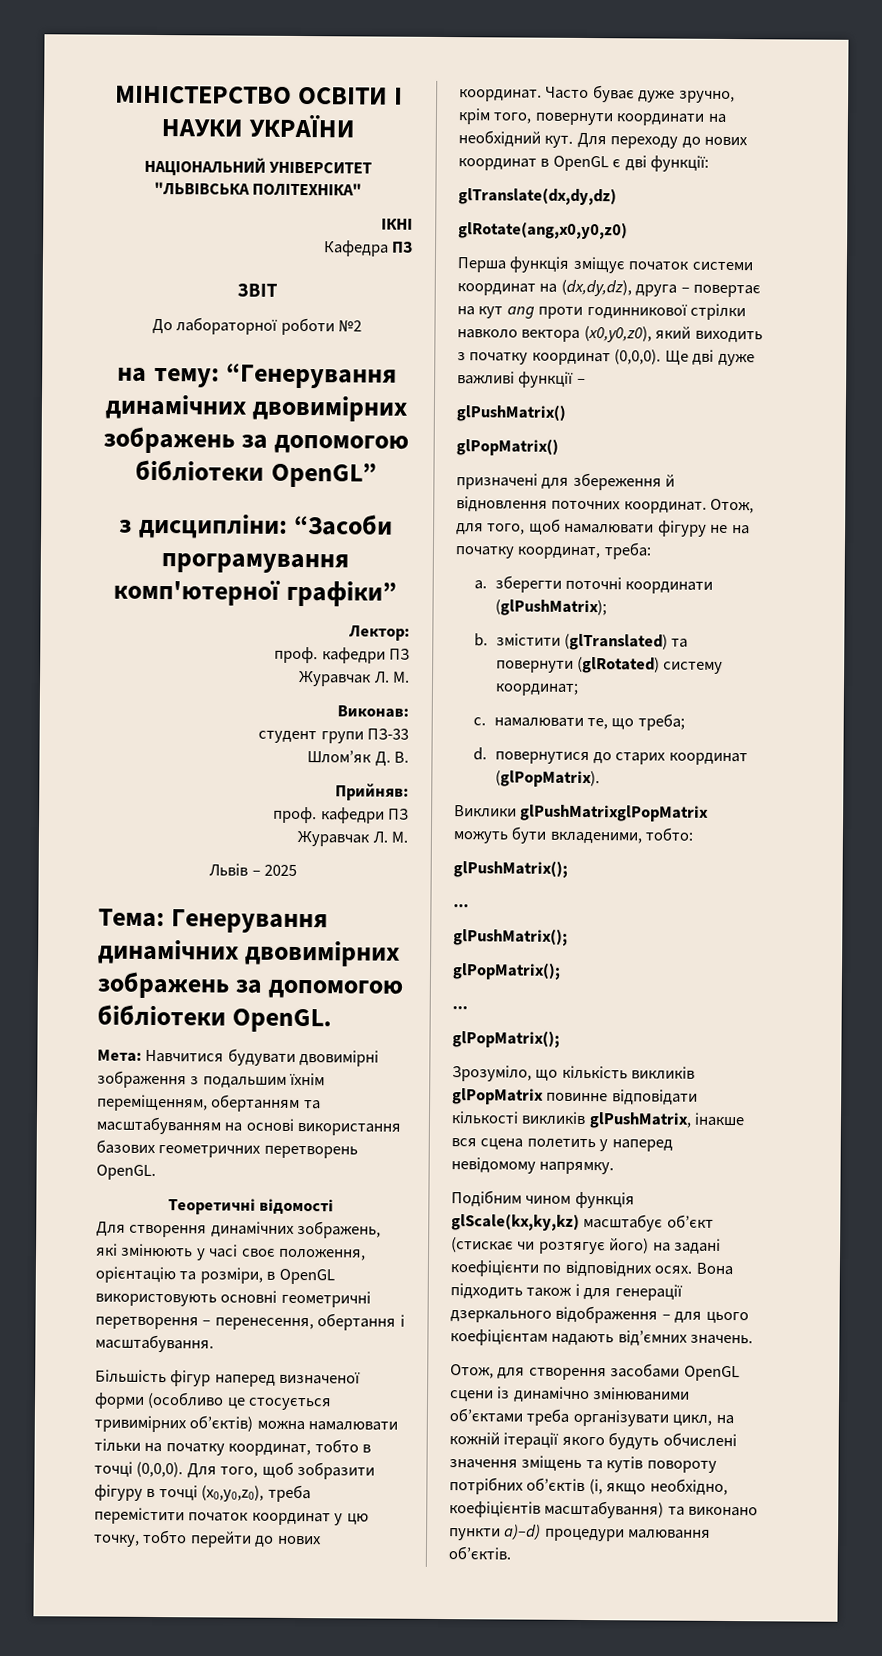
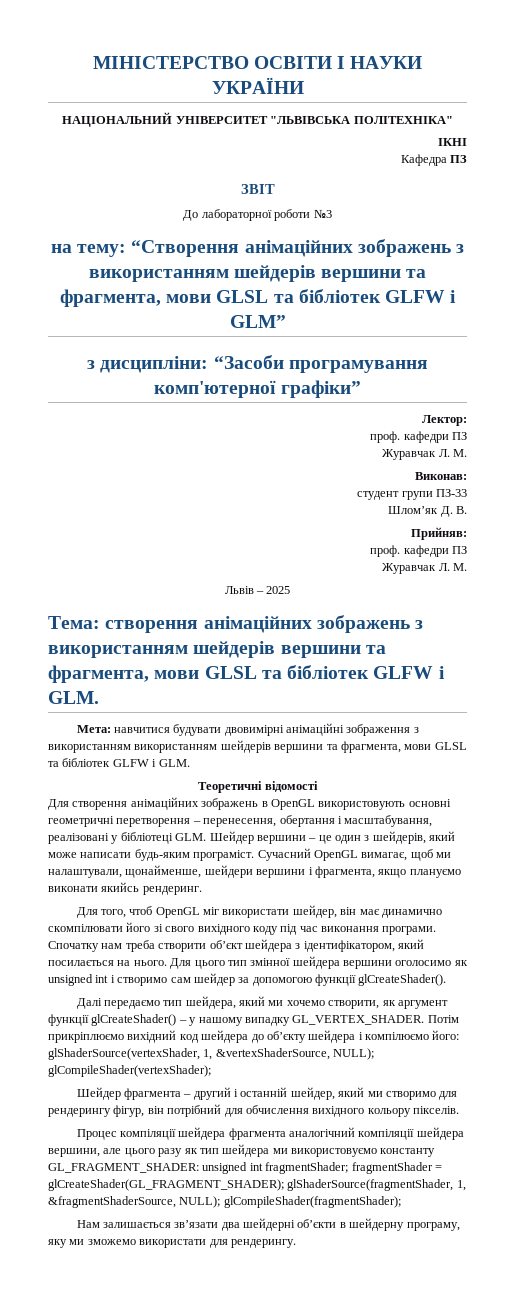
[338,320,363,333] №2 -> [313,209,332,218] №3
[225,363,397,389] [104,394,409,422] [102,426,410,454] [135,459,377,488] “Генерування динамічних двовимірних зображень за допомогою бібліотеки OpenGL” -> [131,239,465,257] [88,265,427,282] [59,289,457,307] [229,315,286,328] “Створення анімаційних зображень з використанням шейдерів вершини та фрагмента, мови GLSL та бібліотек GLFW і GLM”
[171,909,329,934] [98,939,401,967] [97,971,404,999] [97,1004,333,1033] Генерування динамічних двовимірних зображень за допомогою бібліотеки OpenGL. -> [105,615,424,633] [48,641,386,658] [48,665,445,683] [48,691,99,704] cтворення анімаційних зображень з використанням шейдерів вершини та фрагмента, мови GLSL та бібліотек GLFW і GLM.
[145,1049,225,1063] Навчитися -> [113,727,170,733] навчитися
(380, 1058) none -> [286,723,345,736] анімаційні
[202,1072,326,1088] [97,1094,321,1113] [96,1116,402,1136] [96,1139,358,1159] [96,1164,156,1181] [167,1198,335,1215] [96,1221,382,1239] [96,1243,367,1261] [95,1266,263,1284] подальшим їхнім переміщенням, обертанням та масштабуванням на основі використання базових геометричних перетворень OpenGL. // Теоретичні відомості // Для створення динамічних зображень, які змінюють у часі своє положення, орієнтацію та розміри, -> [48,740,467,753] [48,758,190,767] [198,781,318,793] [48,797,259,810] використанням використанням шейдерів вершини та фрагмента, мови GLSL та бібліотек GLFW і GLM. // Теоретичні відомості // Для створення анімаційних зображень
[95,1334,214,1353] [95,1369,362,1387] [94,1391,333,1411] [94,1415,399,1433] [94,1438,372,1457] [94,1461,376,1480] [94,1484,311,1503] [94,1507,369,1526] [93,1529,322,1548] [459,85,735,104] [458,108,726,126] [458,130,749,149] [458,155,710,172] [458,187,617,206] [458,221,628,240] [457,256,753,274] [457,279,762,298] [457,303,747,321] [457,325,763,343] [457,349,755,367] [457,371,586,388] [456,404,566,422] [456,438,559,456] [456,472,676,491] [456,496,755,514] [456,518,750,537] [455,542,651,560] [474,575,714,594] [494,599,607,617] [474,633,689,651] [495,656,724,674] [494,683,579,696] [473,713,685,731] [473,747,748,766] [494,770,600,788] [454,804,710,822] [453,826,695,844] [453,860,568,878] [453,903,469,908] [453,928,568,946] [452,962,561,980] [452,1005,468,1010] [452,1030,560,1048] [452,1065,696,1082] [452,1088,698,1105] [451,1111,746,1129] [451,1138,673,1152] [451,1157,615,1175] [451,1190,635,1209] [451,1213,714,1232] [451,1237,722,1255] [450,1260,733,1277] [450,1283,683,1301] [450,1305,749,1324] [450,1329,754,1346] [450,1363,740,1382] [449,1386,691,1403] [449,1408,734,1427] [449,1432,737,1450] [449,1455,717,1473] [449,1477,728,1496] [449,1500,759,1519] [449,1524,712,1542] [448,1546,511,1560] масштабування. // Більшість фігур наперед визначеної форми (особливо це стосується тривимірних об’єктів) можна намалювати тільки на початку координат, тобто в точці (0,0,0). Для того, щоб зобразити фігуру в точці (x0,y0,z0), треба перемістити початок координат у цю точку, тобто перейти до нових координат. Часто буває дуже зручно, крім того, повернути координати на необхідний кут. Для переходу до нових координат в OpenGL є дві функції: // glTranslate(dx,dy,dz) // glRotate(ang,x0,y0,z0) // Перша функція зміщує початок системи координат на (dx,dy,dz), друга – повертає на кут ang проти годинникової стрілки навколо вектора (x0,y0,z0), який виходить з початку координат (0,0,0). Ще дві дуже важливі функції – // glPushMatrix() // glPopMatrix() // призначені для збереження й відновлення поточних координат. Отож, для того, щоб намалювати фігуру не на початку координат, треба: // a. зберегти поточні координати (glPushMatrix); // b. змістити (glTranslated) та повернути (glRotated) систему координат; // c. намалювати те, що треба; // d. повернутися до старих координат (glPopMatrix). // Виклики glPushMatrixglPopMatrix можуть бути вкладеними, тобто: // glPushMatrix(); // ... // glPushMatrix(); // glPopMatrix(); // ... // glPopMatrix(); // Зрозуміло, що кількість викликів glPopMatrix повинне відповідати кількості викликів glPushMatrix, інакше вся сцена полетить у наперед невідомому напрямку. // Подібним чином функція glScale(kx,ky,kz) масштабує об’єкт (стискає чи розтягує його) на задані коефіцієнти по відповідних осях. Вона підходить також і для генерації дзеркального відображення – для цього коефіцієнтам надають від’ємних значень. // Отож, для створення засобами OpenGL сцени із динамічно змінюваними об’єктами треба організувати цикл, на кожній ітерації якого будуть обчислені значення зміщень та кутів повороту потрібних об’єктів (і, якщо необхідно, коефіцієнтів масштабування) та виконано пункти a)–d) процедури малювання об’єктів. -> [344,815,433,827] [48,831,456,844] [48,848,451,861] [48,865,461,878] [48,882,202,895] [76,905,442,918] [48,922,437,935] [48,939,424,952] [48,956,468,969] [48,973,447,986] [76,996,448,1009] [48,1014,459,1026] [48,1030,460,1043] [48,1048,375,1060] [48,1065,211,1077] [76,1087,458,1100] [48,1104,459,1117] [76,1127,464,1140] [48,1144,436,1157] [48,1162,442,1174] [48,1179,466,1191] [48,1196,401,1208] [76,1218,460,1231] [48,1239,296,1248] масштабування, реалізовані у бібліотеці GLM. Шейдер вершини – це один з шейдерів, який може написати будь-яким програміст. Сучасний OpenGL вимагає, щоб ми налаштували, щонайменше, шейдери вершини і фрагмента, якщо плануємо виконати якийсь рендеринг. // Для того, чтоб OpenGL міг використати шейдер, він має динамично скомпілювати його зі свого вихідного коду під час виконання програми. Спочатку нам треба створити об’єкт шейдера з ідентифікатором, який посилається на нього. Для цього тип змінної шейдера вершини оголосимо як unsigned int і створимо сам шейдер за допомогою функції glCreateShader(). // Далі передаємо тип шейдера, який ми хочемо створити, як аргумент функції glCreateShader() – у нашому випадку GL_VERTEX_SHADER. Потім прикріплюємо вихідний код шейдера до об’єкту шейдера і компілюємо його: glShaderSource(vertexShader, 1, &vertexShaderSource, NULL); glCompileShader(vertexShader); // Шейдер фрагмента – другий і останній шейдер, який ми створимо для рендерингу фігур, він потрібний для обчислення вихідного кольору пікселів. // Процес компіляції шейдера фрагмента аналогічний компіляції шейдера вершини, але цього разу як тип шейдера ми використовуємо константу GL_FRAGMENT_SHADER: unsigned int fragmentShader; fragmentShader = glCreateShader(GL_FRAGMENT_SHADER); glShaderSource(fragmentShader, 1, &fragmentShaderSource, NULL); glCompileShader(fragmentShader); // Нам залишається зв’язати два шейдерні об’єкти в шейдерну програму, яку ми зможемо використати для рендерингу.

